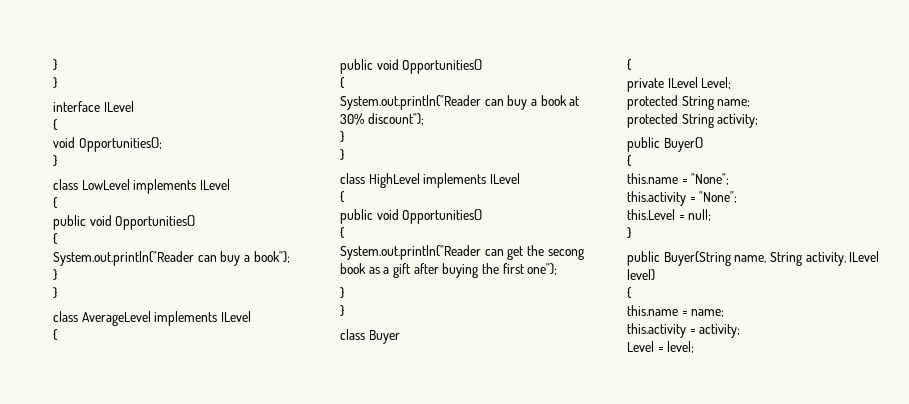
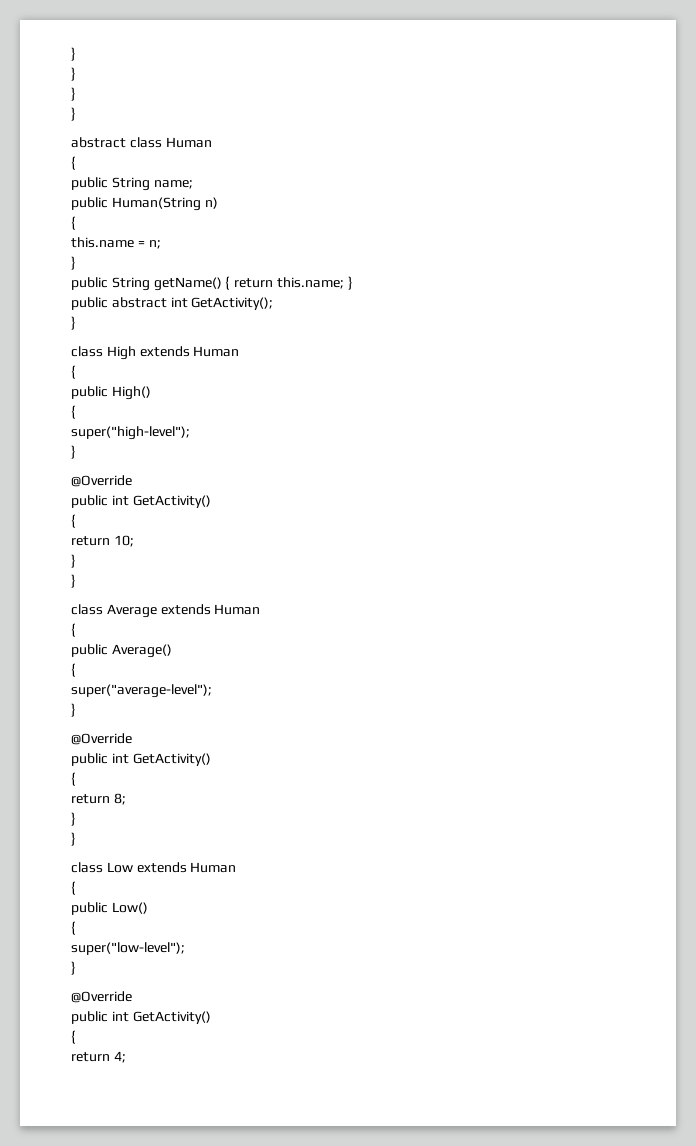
[53,59,57,70] [53,77,57,88] [53,101,134,112] [53,119,58,130] [53,137,162,152] [53,155,57,166] [53,179,230,194] [53,197,58,208] [53,215,196,230] [53,233,58,244] [53,251,290,266] [53,269,57,280] [53,287,57,298] [53,311,251,326] [53,329,58,340] [340,59,483,74] [340,77,345,88] [340,95,580,110] [340,113,424,125] [340,131,344,142] [340,149,344,160] [340,173,520,188] [340,191,345,202] [340,209,483,224] [340,227,345,238] [340,245,584,260] [340,263,558,278] [340,287,344,298] [340,305,344,316] [340,329,400,344] [627,59,632,70] [627,77,732,92] [627,95,751,110] [627,113,759,128] [627,137,703,152] [627,155,632,166] [627,173,730,185] [627,191,738,206] [627,209,712,221] [627,227,631,238] [627,251,880,266] [627,269,655,281] [627,287,632,298] [627,305,725,317] [627,323,741,338] [627,341,695,353] } // } // interface ILevel // { // void Opportunities(); // } // class LowLevel implements ILevel // { // public void Opportunities() // { // System.out.println("Reader can buy a book"); // } // } // class AverageLevel implements ILevel // { // public void Opportunities() // { // System.out.println("Reader can buy a book at 30% discount"); // } // } // class HighLevel implements ILevel // { // public void Opportunities() // { // System.out.println("Reader can get the secong book as a gift after buying the first one"); // } // } // class Buyer // { // private ILevel Level; // protected String name; // protected String activity; // public Buyer() // { // this.name = "None"; // this.activity = "None"; // this.Level = null; // } // public Buyer(String name, String activity, ILevel level) // { // this.name = name; // this.activity = activity; // Level = level; -> [71,47,76,61] [71,67,76,81] [71,87,76,101] [71,107,76,121] [71,137,212,148] [71,156,76,170] [71,177,193,191] [71,197,218,211] [71,216,76,230] [71,237,161,249] [71,256,76,270] [71,276,353,291] [71,297,274,310] [71,316,76,330] [71,346,240,360] [71,365,76,379] [71,386,151,400] [71,405,76,419] [71,426,190,440] [71,445,76,459] [71,475,132,487] [71,495,211,508] [71,514,76,528] [71,535,134,547] [71,554,76,568] [71,574,76,588] [71,604,261,618] [71,623,76,637] [71,644,172,658] [71,663,76,677] [71,684,212,698] [71,703,76,717] [71,733,132,745] [71,753,211,766] [71,772,76,786] [71,793,126,805] [71,812,76,826] [71,832,76,846] [71,862,237,873] [71,881,76,895] [71,902,148,915] [71,921,76,935] [71,942,185,955] [71,961,76,975] [71,991,132,1003] [71,1011,211,1024] [71,1030,76,1044] [71,1051,126,1063] } // } // } // } // abstract class Human // { // public String name; // public Human(String n) // { // this.name = n; // } // public String getName() { return this.name; } // public abstract int GetActivity(); // } // class High extends Human // { // public High() // { // super("high-level"); // } // @Override // public int GetActivity() // { // return 10; // } // } // class Average extends Human // { // public Average() // { // super("average-level"); // } // @Override // public int GetActivity() // { // return 8; // } // } // class Low extends Human // { // public Low() // { // super("low-level"); // } // @Override // public int GetActivity() // { // return 4;

